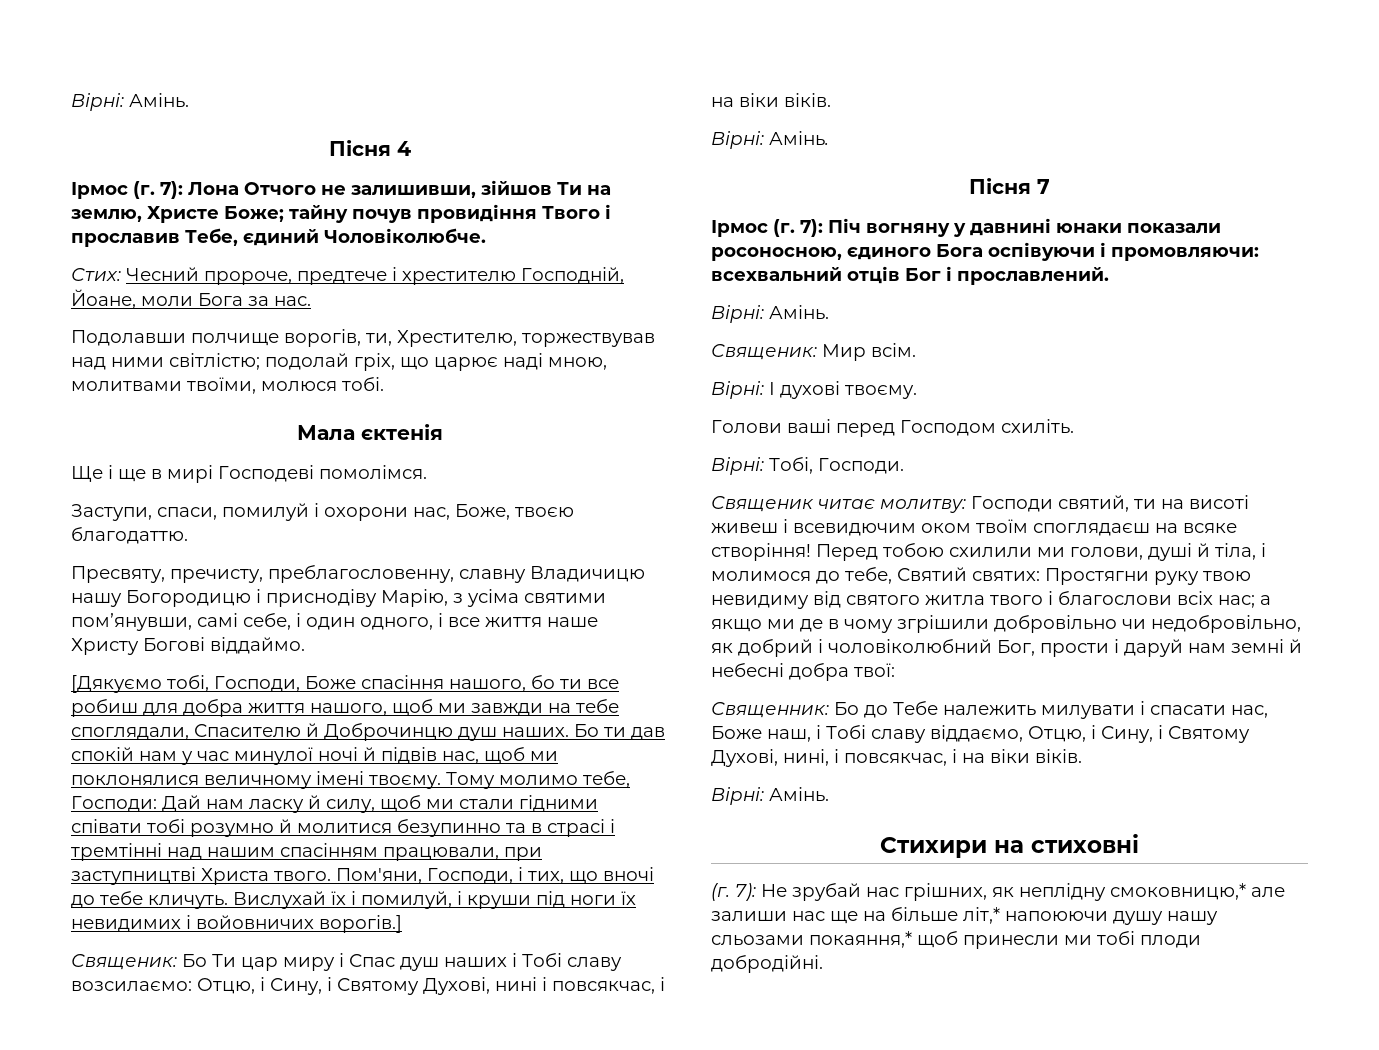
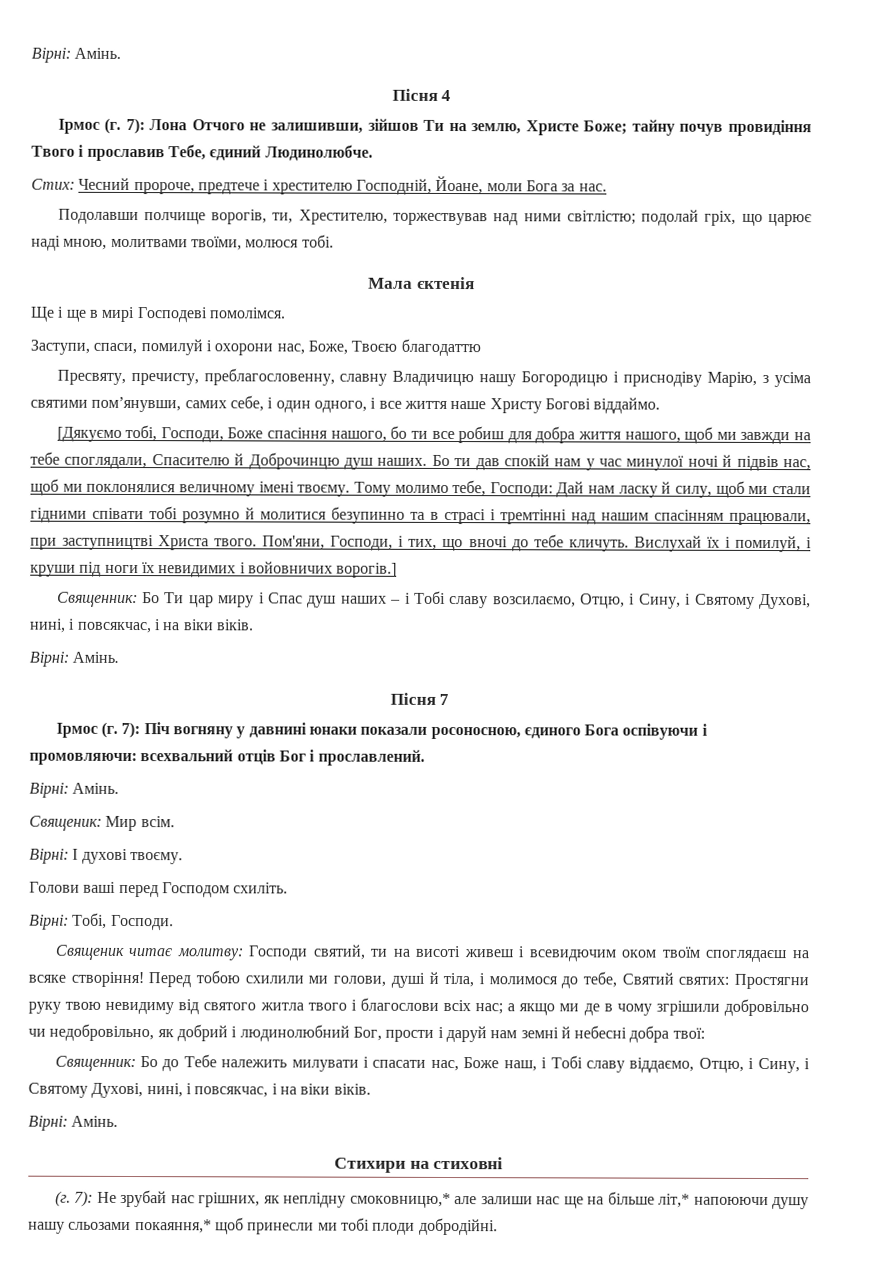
[324,228,486,243] Чоловіколюбче. -> [264,144,373,161] Людинолюбче.
[515,507,574,517] [71,527,188,544] твоєю благодаттю. -> [351,338,481,357] Твоєю благодаттю
[197,613,238,627] самі -> [184,400,227,409] самих
[71,954,177,970] Священик: -> [56,591,138,608] Священник:
[512,953,622,971] [71,977,537,995] і Тобі славу возсилаємо: Отцю, і Сину, і Святому Духові, нині -> [390,590,811,610] [29,618,66,633] – і Тобі славу возсилаємо, Отцю, і Сину, і Святому Духові, нині,
[828,639,992,653] чоловіколюбний -> [239,1024,350,1042] людинолюбний

